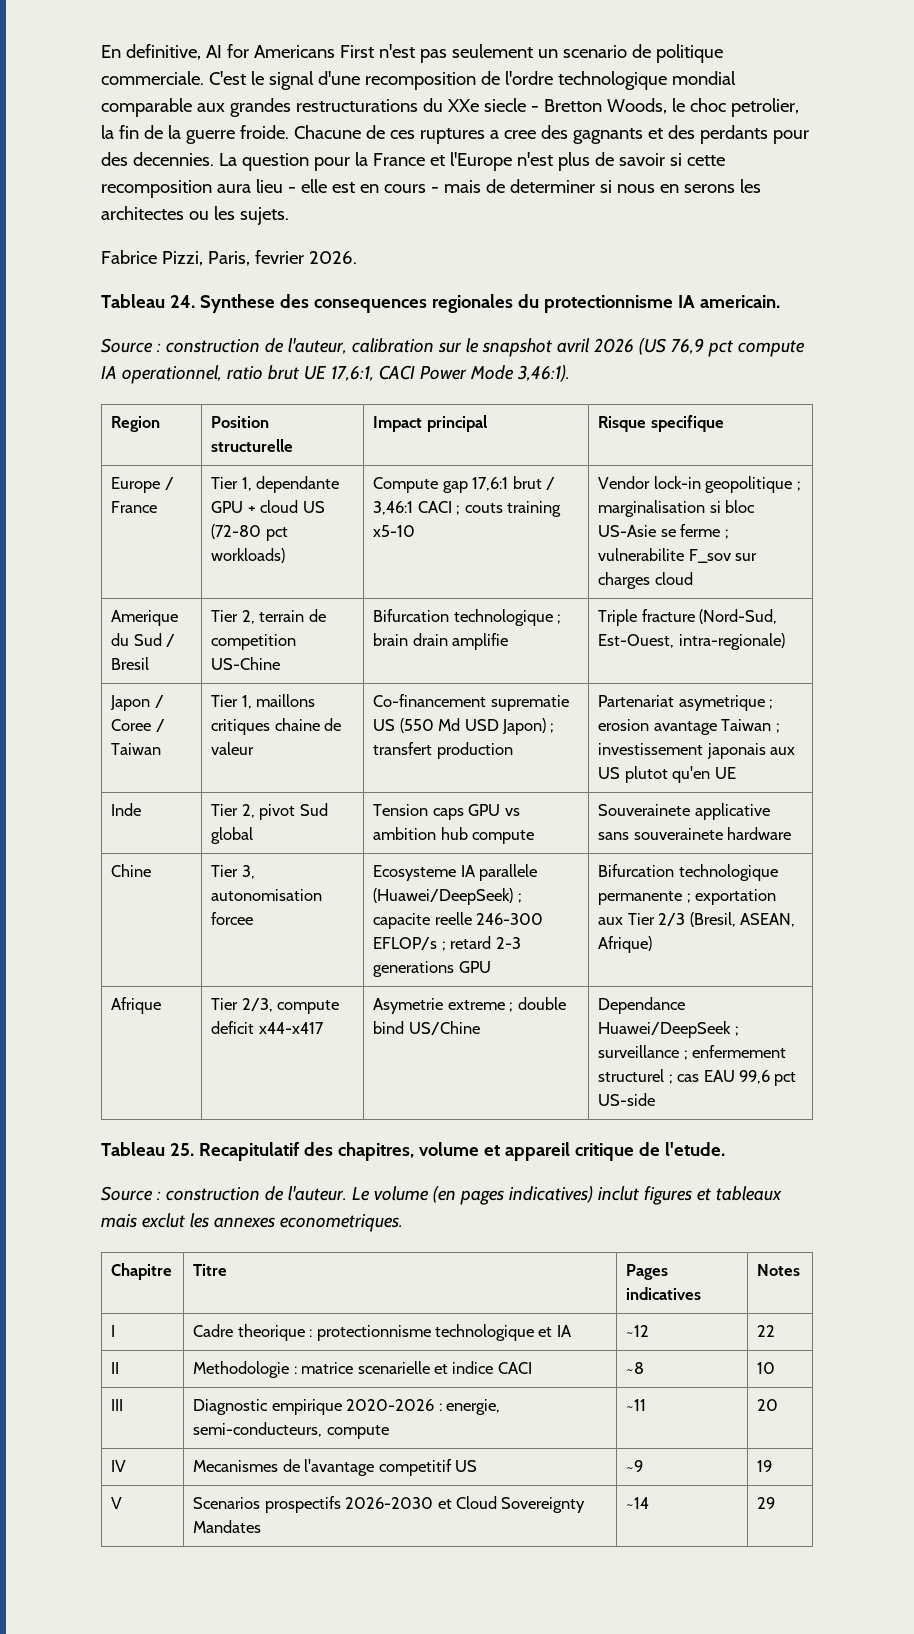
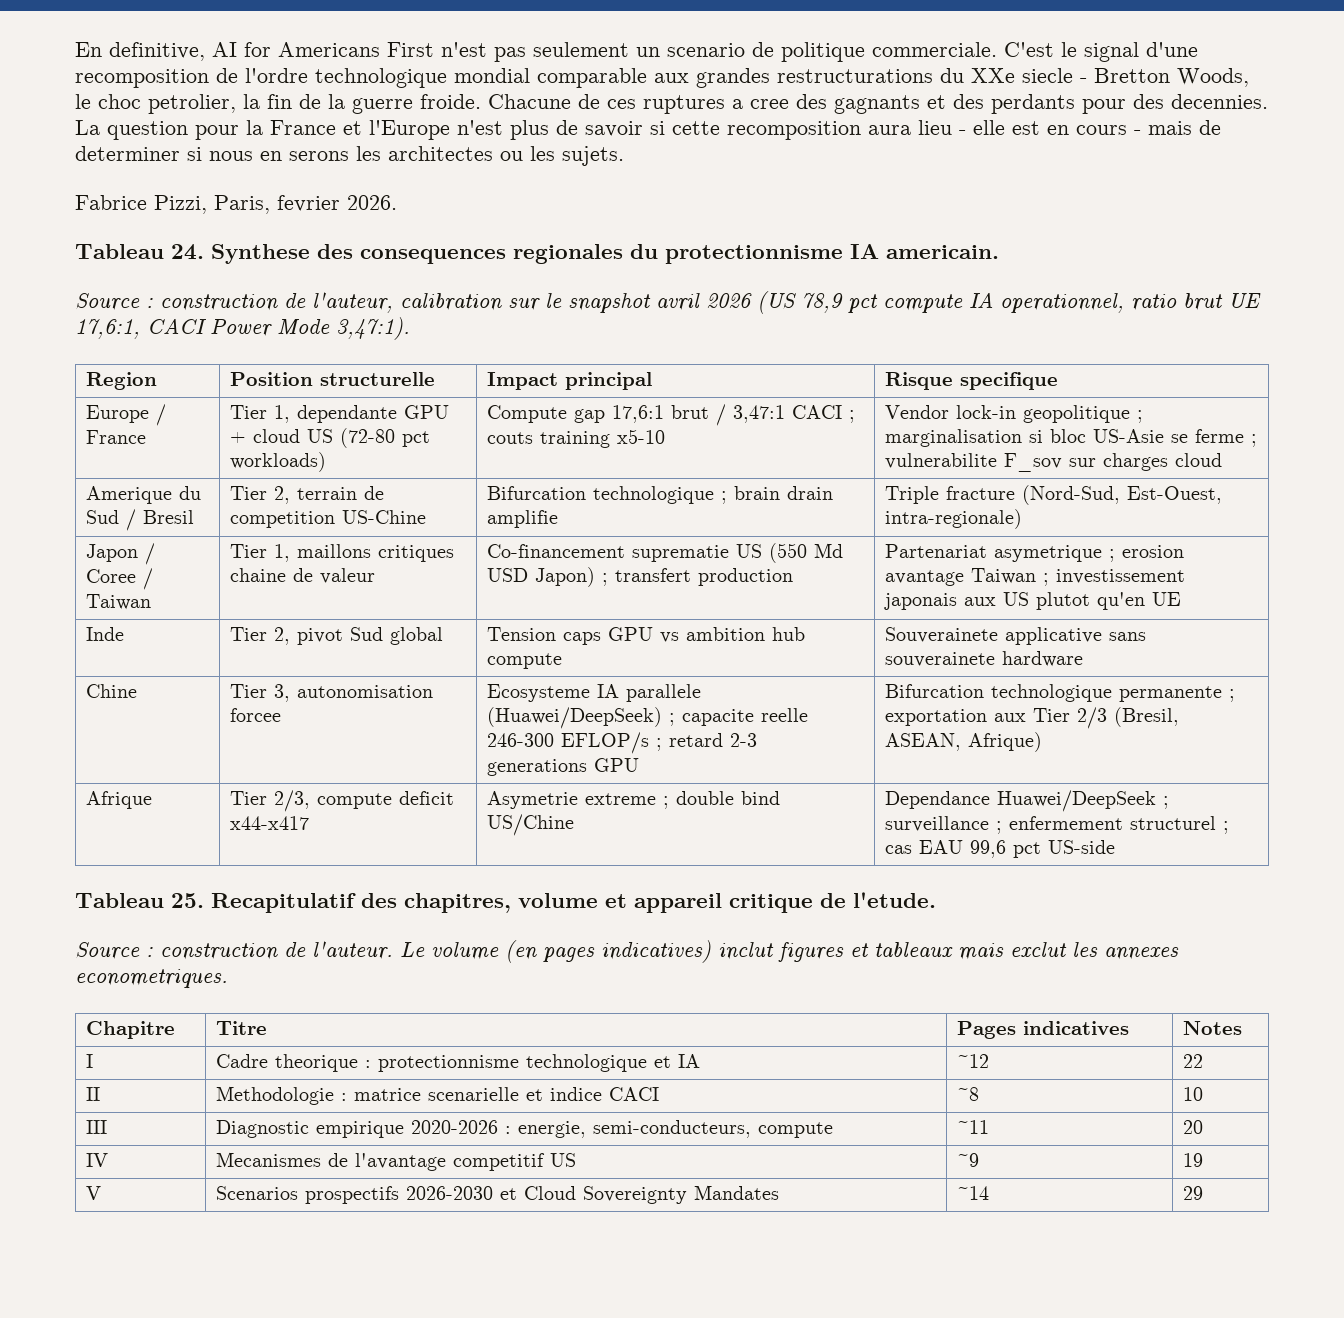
[670,338,704,355] 76,9 -> [801,293,843,313] 78,9
[516,365,570,382] 3,46:1). -> [336,317,410,340] 3,47:1).
[373,501,414,515] 3,46:1 -> [733,405,786,423] 3,47:1

